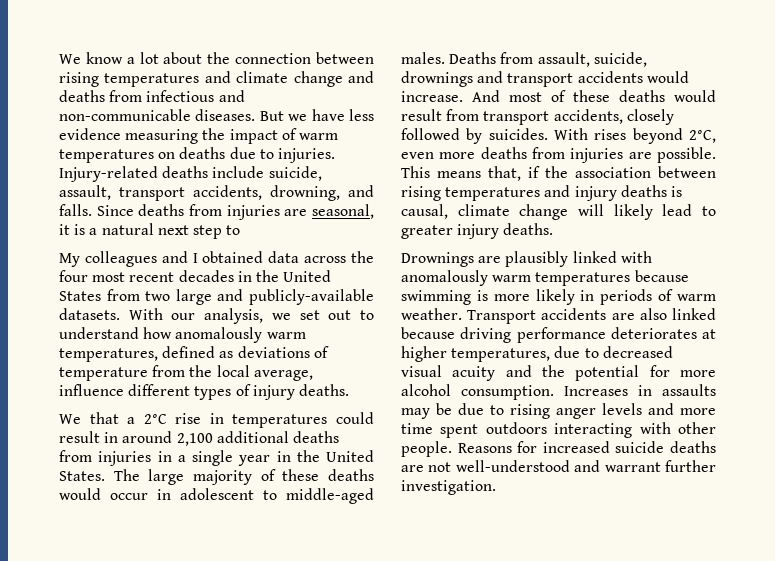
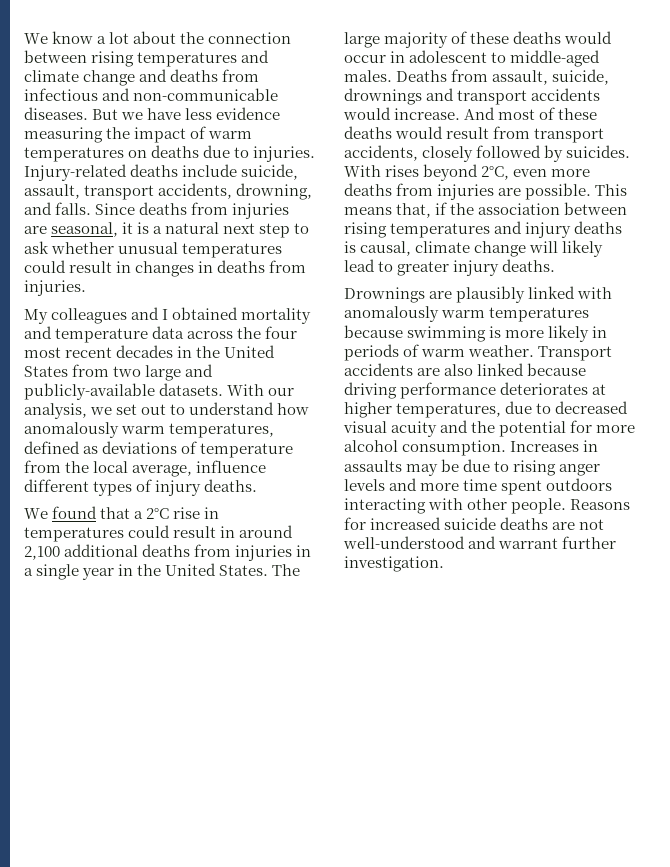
(241, 230) none -> [24,241,283,258] [24,260,307,277] [24,280,86,296] ask whether unusual temperatures could result in changes in deaths from injuries.
(264, 257) none -> [241,308,312,324] [24,326,149,343] mortality and temperature
(81, 419) none -> [52,506,98,519] found

